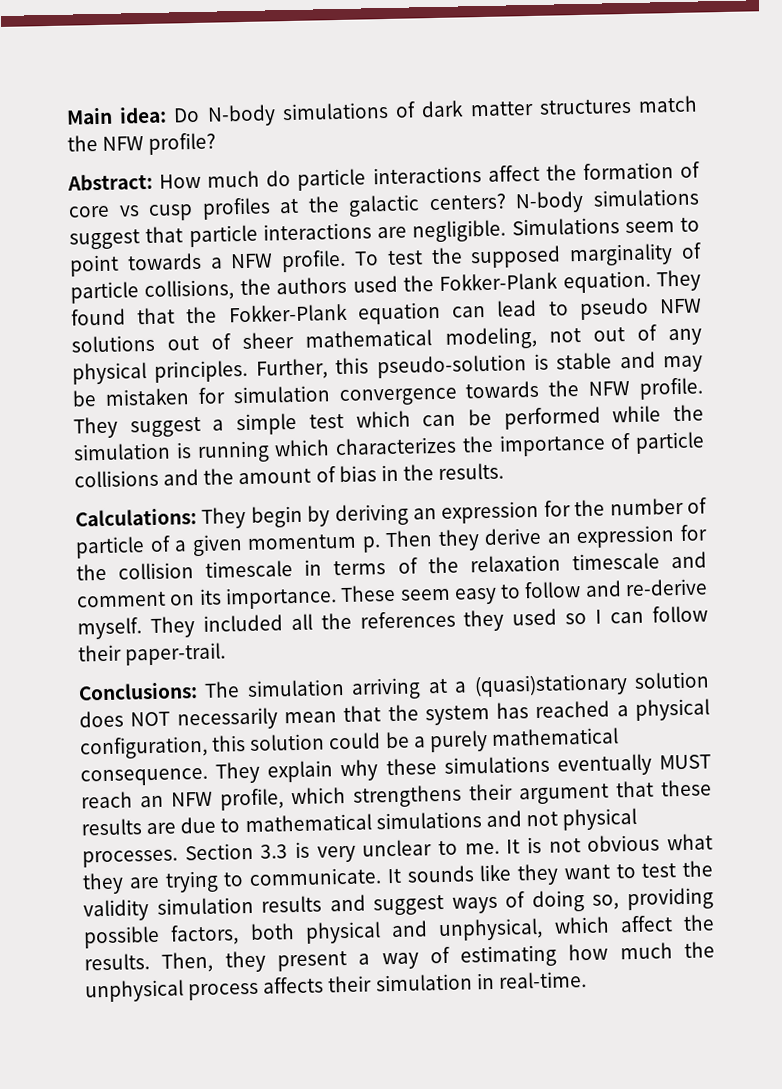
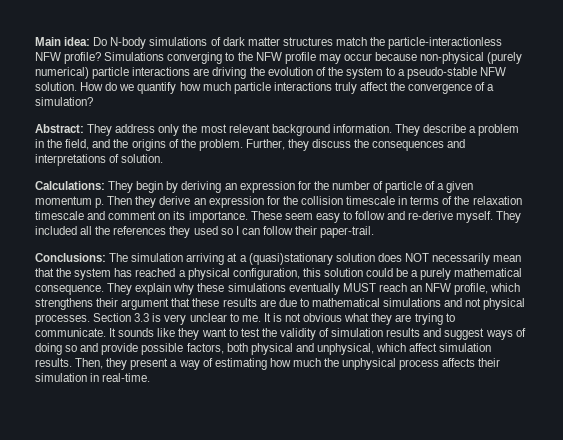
(98, 143) none -> [388,37,503,49] particle-interactionless
[67,161,701,191] [68,188,700,221] [69,217,700,250] [69,242,702,277] [70,269,701,304] [71,297,702,326] [71,324,702,353] [72,351,703,385] [72,377,704,407] [73,404,705,439] [73,431,705,464] [74,462,505,488] // Abstract: How much do particle interactions affect the formation of core vs cusp profiles at the galactic centers? N-body simulations suggest that particle interactions are negligible. Simulations seem to point towards a NFW profile. To test the supposed marginality of particle collisions, the authors used the Fokker-Plank equation. They found that the Fokker-Plank equation can lead to pseudo NFW solutions out of sheer mathematical modeling, not out of any physical principles. Further, this pseudo-solution is stable and may be mistaken for simulation convergence towards the NFW profile. They suggest a simple test which can be performed while the simulation is running which characterizes the importance of particle collisions and the amount of bias in the results. -> [104,52,523,64] [35,67,507,79] [35,82,495,94] [35,97,93,106] [35,124,520,136] [35,139,466,151] [35,154,164,166] Simulations converging to the NFW profile may occur because non-physical (purely numerical) particle interactions are driving the evolution of the system to a pseudo-stable NFW solution. How do we quantify how much particle interactions truly affect the convergence of a simulation? // Abstract: They address only the most relevant background information. They describe a problem in the field, and the origins of the problem. Further, they discuss the consequences and interpretations of solution.
(149, 910) none -> [319,328,330,337] of
[592,887,714,911] so, providing -> [65,343,139,355] so and provide
[683,914,715,931] the -> [439,343,492,352] simulation

